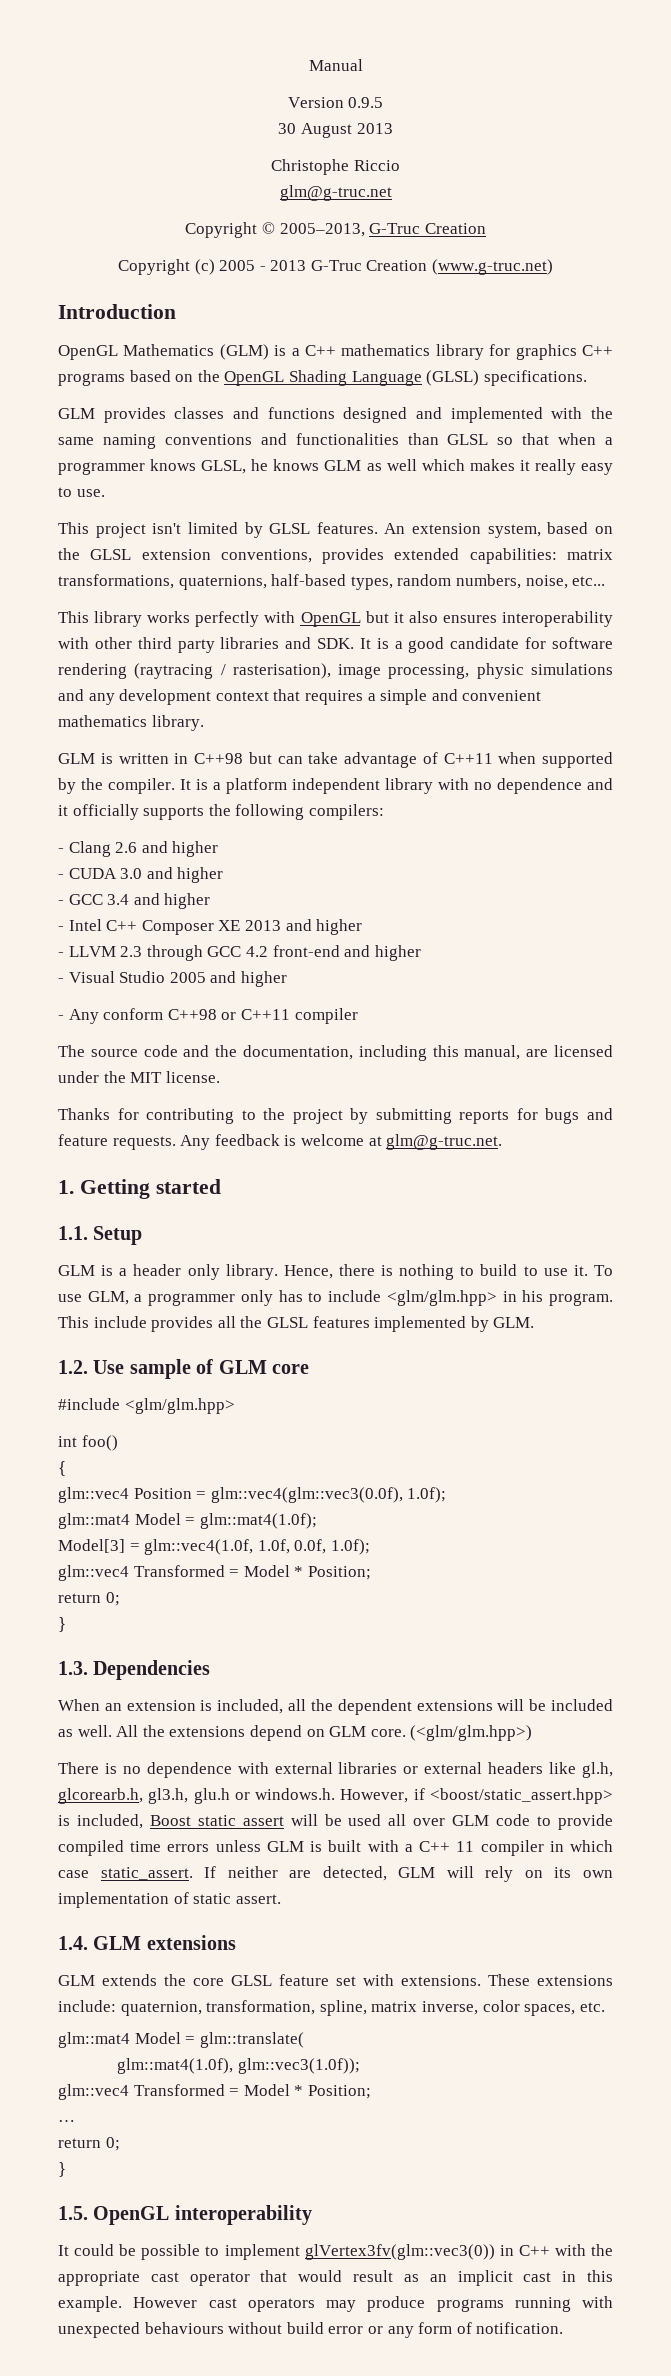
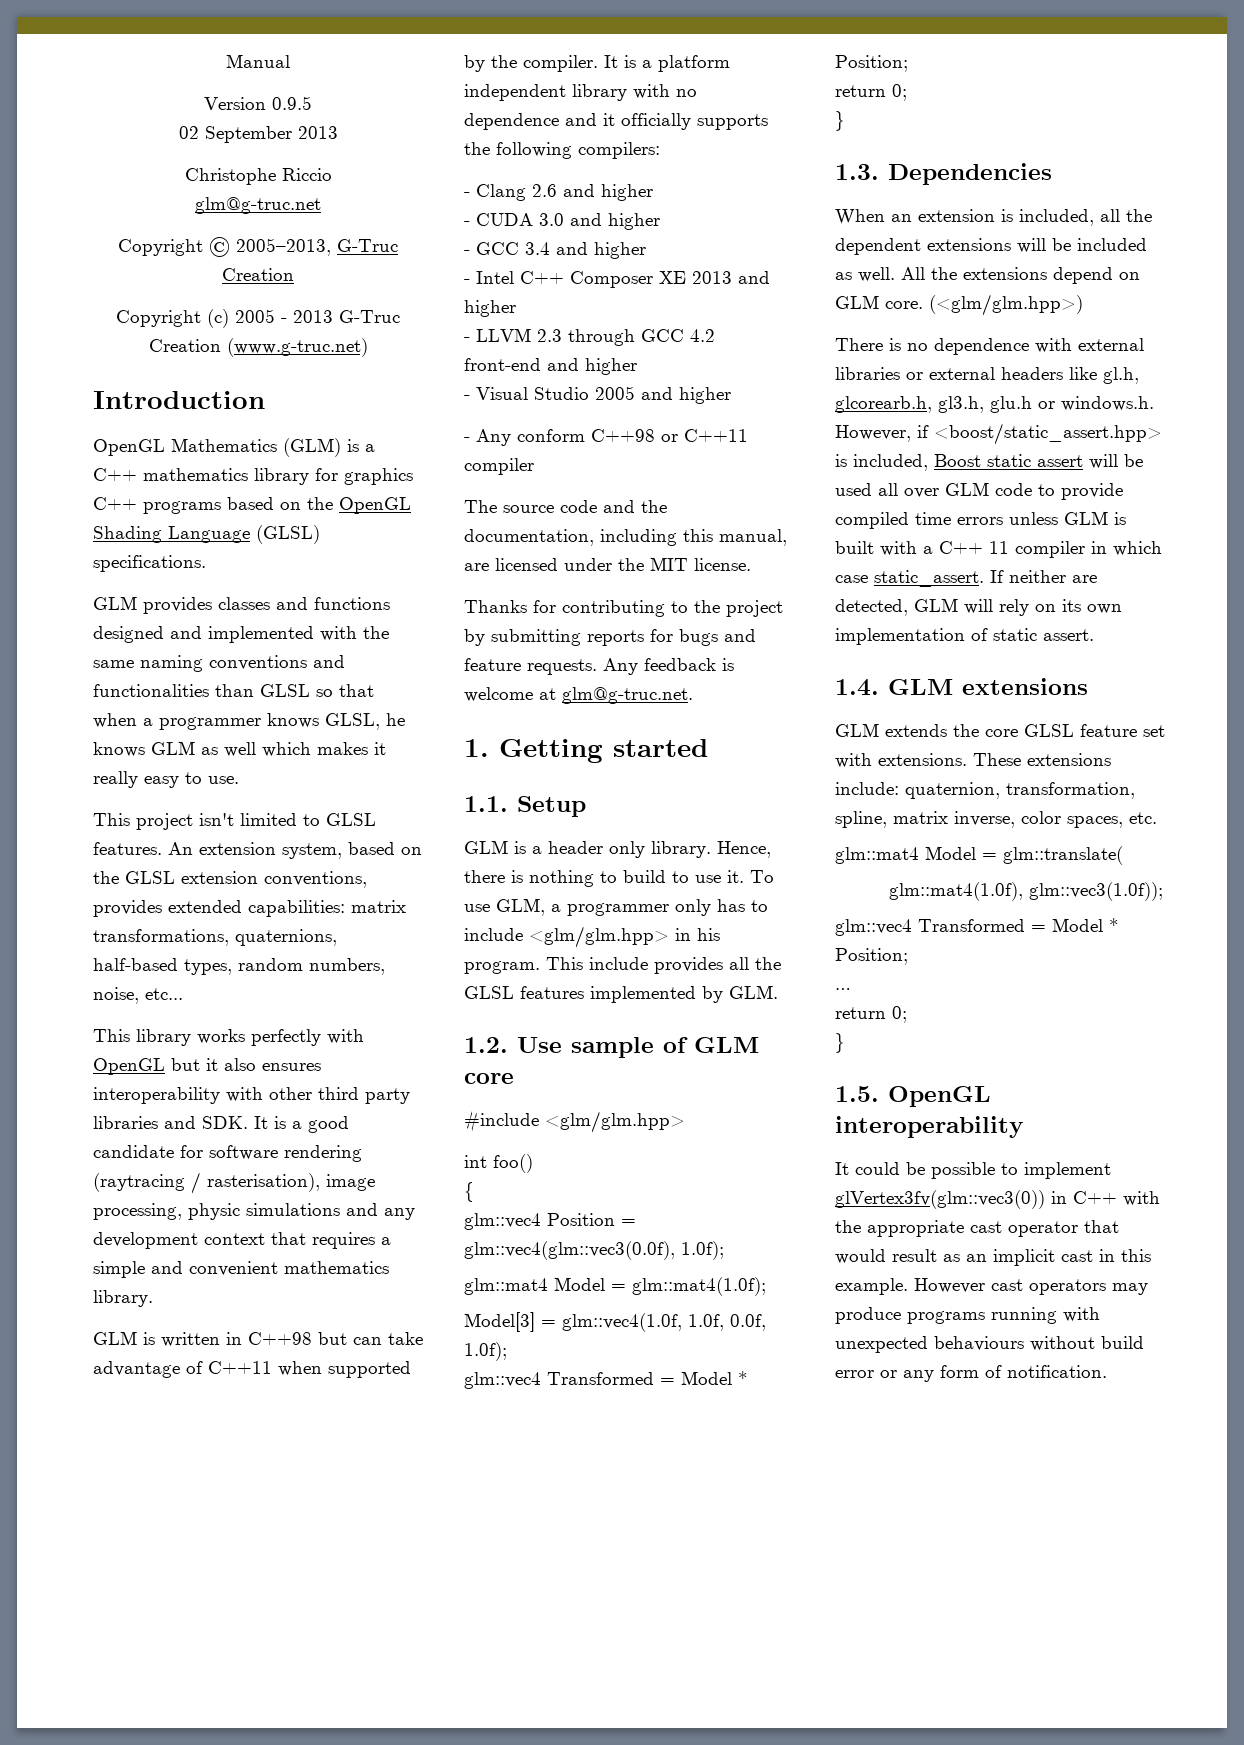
[278,123,352,138] 30 August -> [178,126,292,143] 02 September
[244,522,263,538] by -> [303,814,320,826] to

